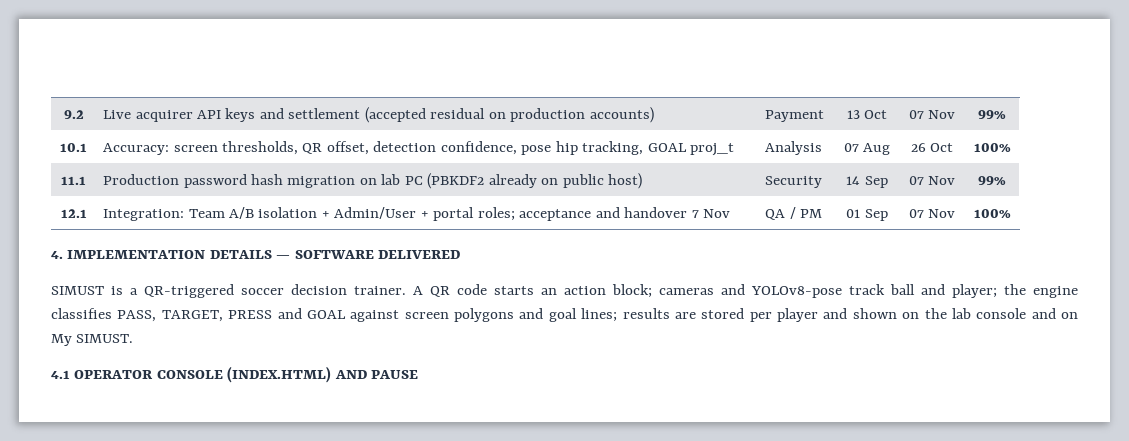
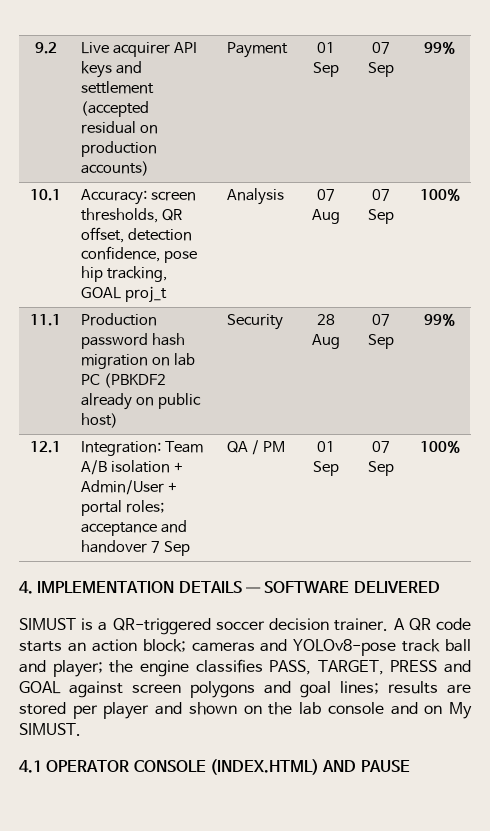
[846,110,888,119] [908,110,956,119] 13 Oct | 07 Nov -> [317,42,335,53] [313,62,339,77] [372,42,390,54] [368,62,394,77] 01 Sep | 07 Sep
[910,143,954,152] 26 Oct -> [372,189,390,201] [368,209,394,224] 07 Sep
[846,176,888,188] [908,176,956,185] 14 Sep | 07 Nov -> [317,314,335,325] [312,334,340,349] [372,314,390,326] [368,334,394,349] 28 Aug | 07 Sep
[703,209,731,218] Nov -> [164,541,191,556] Sep
[928,209,956,218] Nov -> [368,461,394,476] Sep

